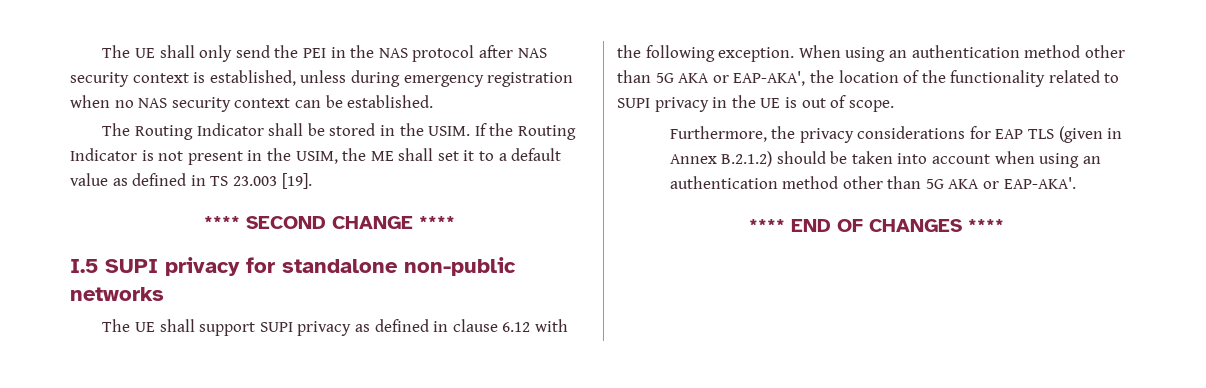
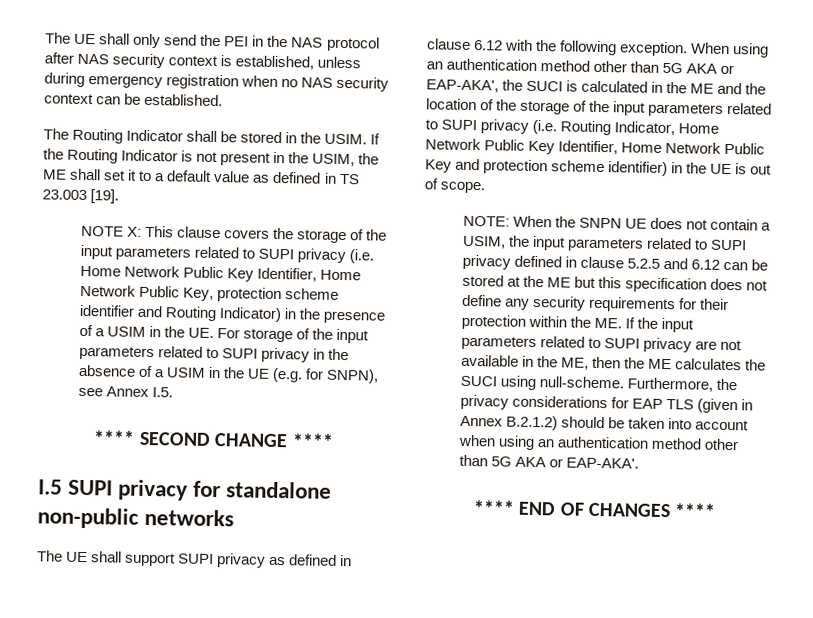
(312, 181) none -> [80,225,388,244] [79,244,375,264] [79,265,362,282] [79,284,340,303] [78,304,386,324] [78,324,370,344] [78,345,350,363] [77,364,380,384] [77,386,173,398] // NOTE X: This clause covers the storage of the input parameters related to SUPI privacy (i.e. Home Network Public Key Identifier, Home Network Public Key, protection scheme identifier and Routing Indicator) in the presence of a USIM in the UE. For storage of the input parameters related to SUPI privacy in the absence of a USIM in the UE (e.g. for SNPN), see Annex I.5.
[838,70,1120,87] [617,97,709,112] location of the functionality related to SUPI privacy -> [526,80,767,95] [426,98,773,117] [425,119,720,136] [425,138,766,155] [425,158,669,177] SUCI is calculated in the ME and the location of the storage of the input parameters related to SUPI privacy (i.e. Routing Indicator, Home Network Public Key Identifier, Home Network Public Key and protection scheme identifier)
(894, 106) none -> [462,215,772,231] [461,235,748,252] [461,254,769,271] [461,274,769,293] [461,294,730,313] [460,314,695,333] [460,335,743,353] [460,354,767,371] [459,375,624,391] NOTE: When the SNPN UE does not contain a USIM, the input parameters related to SUPI privacy defined in clause 5.2.5 and 6.12 can be stored at the ME but this specification does not define any security requirements for their protection within the ME. If the input parameters related to SUPI privacy are not available in the ME, then the ME calculates the SUCI using null-scheme.

